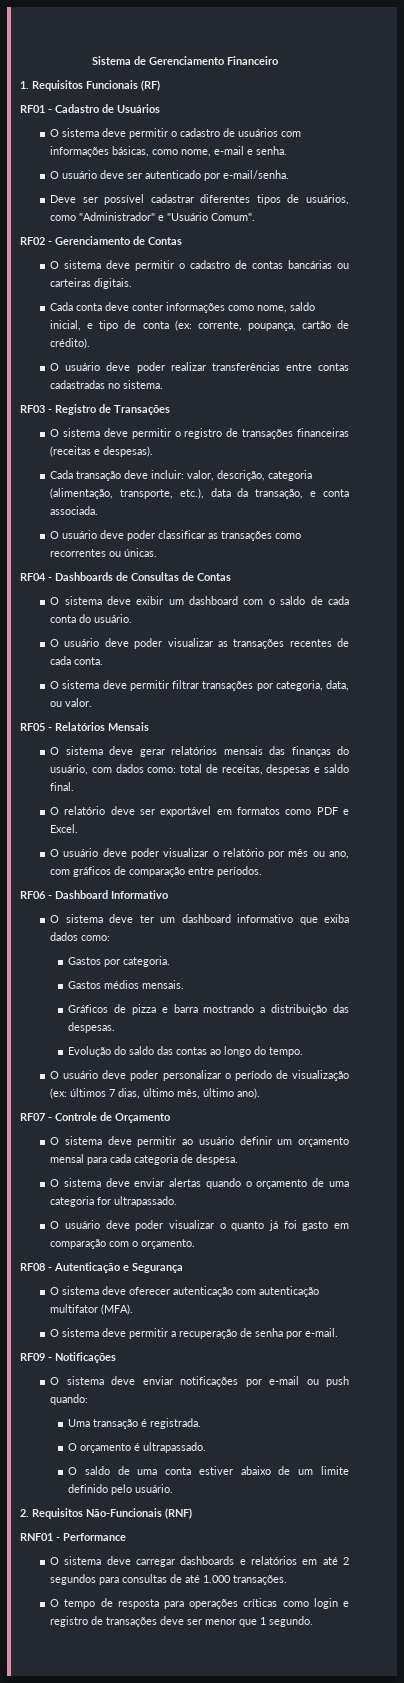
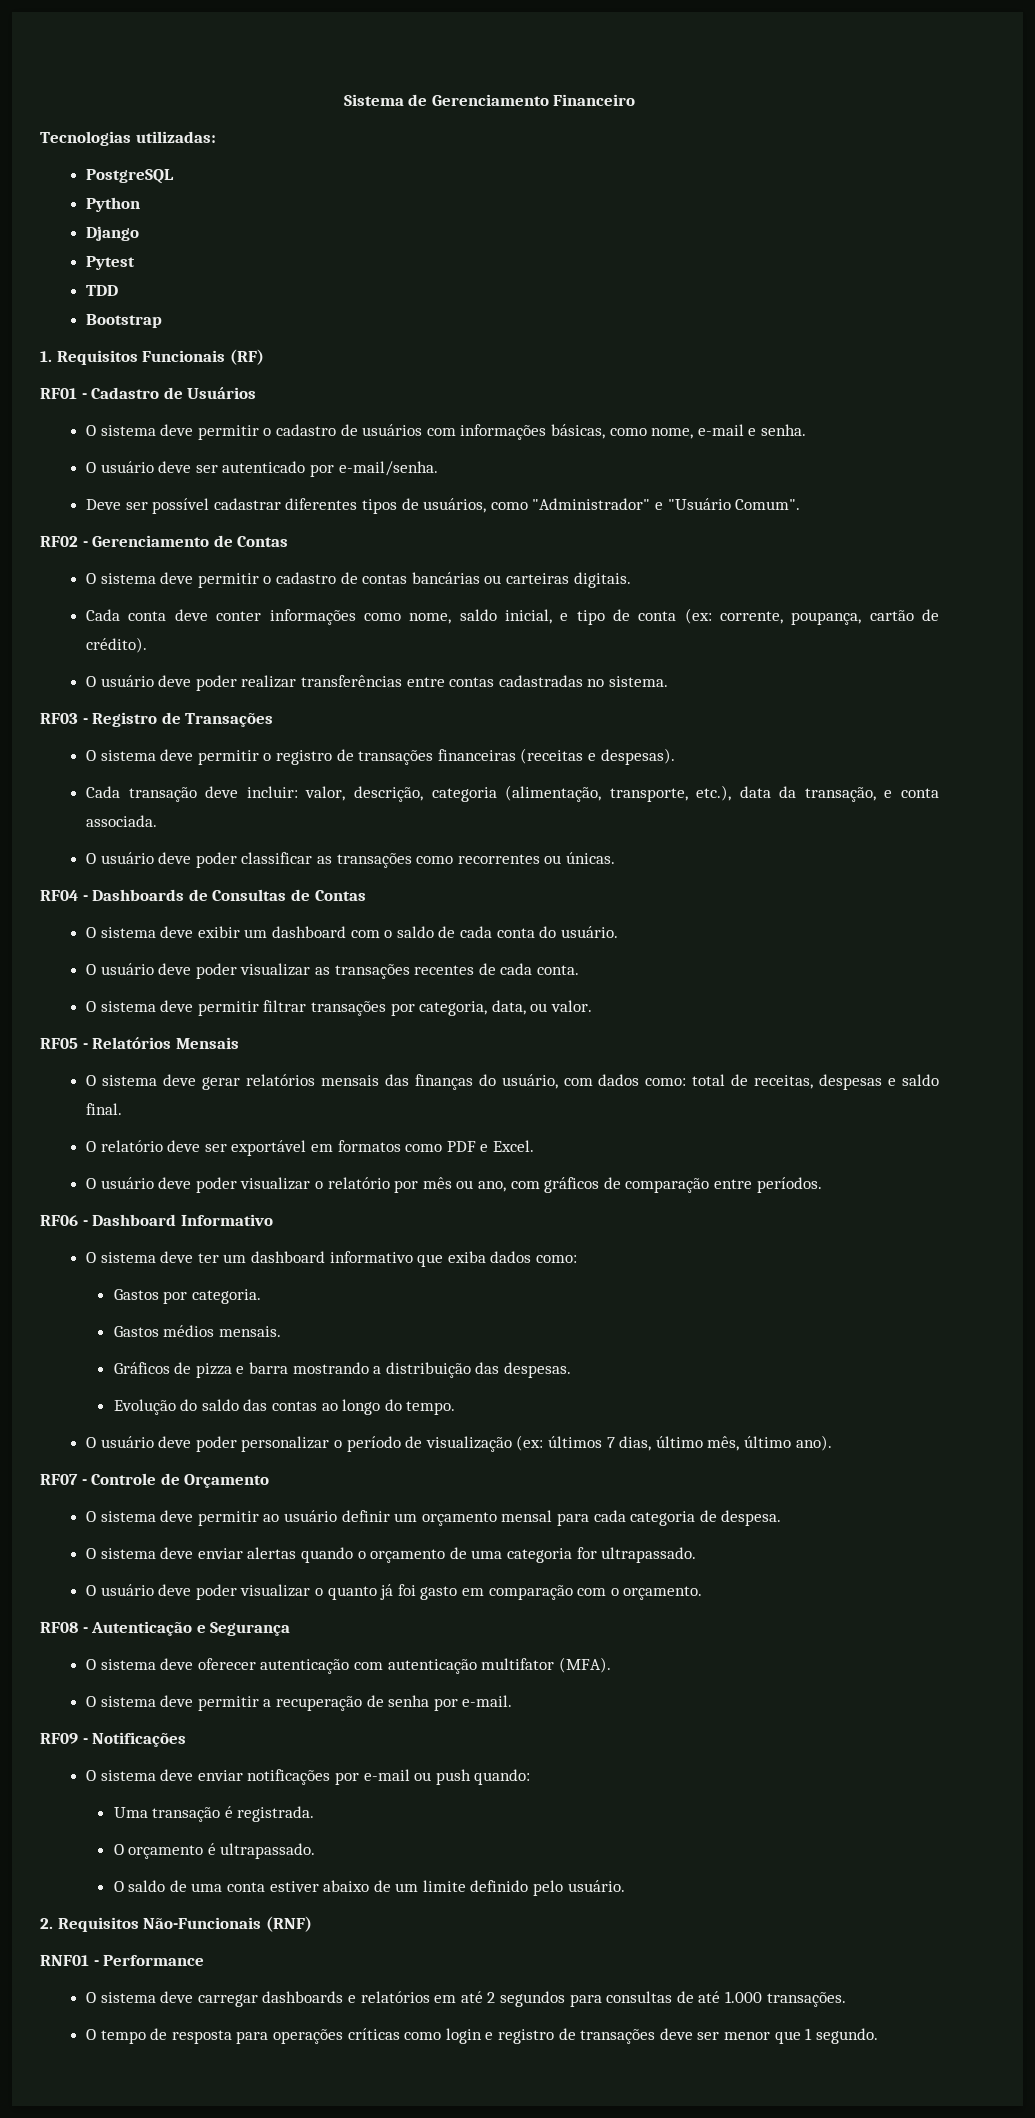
(278, 60) none -> [40,131,216,146] [86,169,175,184] [86,197,141,212] [86,226,140,241] [86,256,136,270] [86,285,119,296] [86,314,163,328] // Tecnologias utilizadas: // PostgreSQL // Python // Django // Pytest // TDD // Bootstrap

